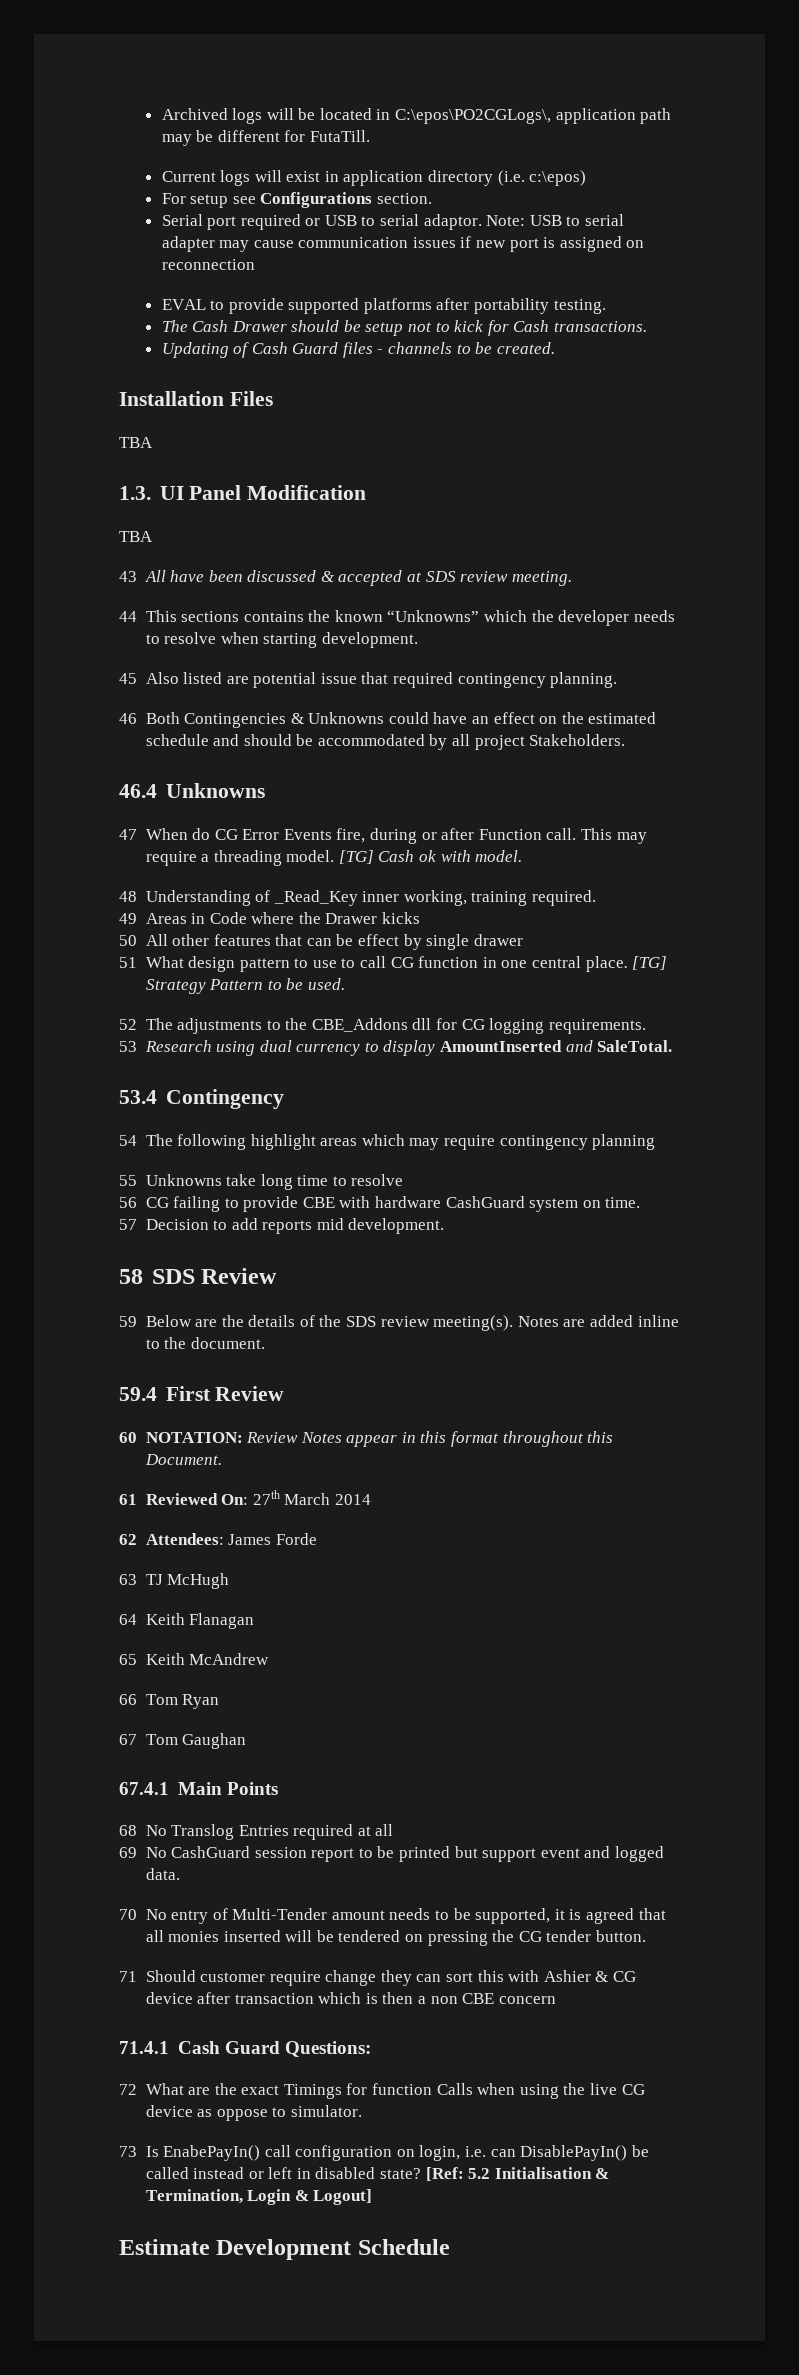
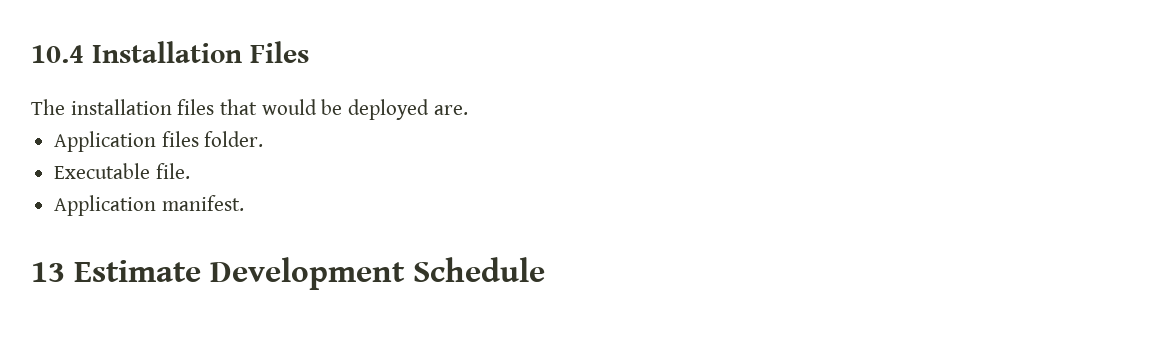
[161,108,672,124] [161,130,370,146] [161,170,587,186] [161,192,432,208] [161,214,625,230] [161,236,645,252] [161,259,255,270] [161,298,606,314] [161,320,648,336] [161,342,555,358] [119,391,273,406] [119,437,153,448] [119,485,367,500] [119,531,153,542] [119,570,572,586] [119,610,675,626] [145,632,418,648] [119,672,618,688] [119,712,657,728] [145,734,626,750] [119,783,265,798] [119,828,647,844] [145,850,523,866] [119,890,597,906] [119,912,421,924] [119,934,523,950] [119,956,668,972] [145,978,345,994] [119,1018,646,1034] [119,1040,673,1056] [119,1089,284,1109] [119,1134,656,1150] [119,1174,404,1190] [119,1196,641,1212] [119,1218,445,1234] [119,1268,277,1284] [119,1315,679,1331] [145,1337,265,1349] [119,1386,285,1401] [119,1431,614,1447] [144,1454,222,1465] [119,1490,371,1505] [119,1533,317,1545] [119,1573,230,1589] [119,1613,255,1629] [119,1653,270,1665] [119,1694,220,1709] [119,1733,247,1749] [119,1782,278,1795] [119,1824,394,1840] [119,1846,664,1862] [145,1868,180,1880] [119,1908,666,1924] [145,1930,646,1946] [119,1970,636,1986] [145,1992,556,2004] [119,2041,371,2057] [119,2083,645,2099] [145,2105,362,2121] [119,2145,649,2161] [145,2167,610,2181] [145,2189,373,2205] Archived logs will be located in C:\epos\PO2CGLogs\, application path may be different for FutaTill. // Current logs will exist in application directory (i.e. c:\epos) // For setup see Configurations section. // Serial port required or USB to serial adaptor. Note: USB to serial adapter may cause communication issues if new port is assigned on reconnection // EVAL to provide supported platforms after portability testing. // The Cash Drawer should be setup not to kick for Cash transactions. // Updating of Cash Guard files - channels to be created. // Installation Files // TBA // 1.3. UI Panel Modification // TBA // 43 All have been discussed & accepted at SDS review meeting. // 44 This sections contains the known “Unknowns” which the developer needs to resolve when starting development. // 45 Also listed are potential issue that required contingency planning. // 46 Both Contingencies & Unknowns could have an effect on the estimated schedule and should be accommodated by all project Stakeholders. // 46.4 Unknowns // 47 When do CG Error Events fire, during or after Function call. This may require a threading model. [TG] Cash ok with model. // 48 Understanding of _Read_Key inner working, training required. // 49 Areas in Code where the Drawer kicks // 50 All other features that can be effect by single drawer // 51 What design pattern to use to call CG function in one central place. [TG] Strategy Pattern to be used. // 52 The adjustments to the CBE_Addons dll for CG logging requirements. // 53 Research using dual currency to display AmountInserted and SaleTotal. // 53.4 Contingency // 54 The following highlight areas which may require contingency planning // 55 Unknowns take long time to resolve // 56 CG failing to provide CBE with hardware CashGuard system on time. // 57 Decision to add reports mid development. // 58 SDS Review // 59 Below are the details of the SDS review meeting(s). Notes are added inline to the document. // 59.4 First Review // 60 NOTATION: Review Notes appear in this format throughout this Document. // 61 Reviewed On: 27th March 2014 // 62 Attendees: James Forde // 63 TJ McHugh // 64 Keith Flanagan // 65 Keith McAndrew // 66 Tom Ryan // 67 Tom Gaughan // 67.4.1 Main Points // 68 No Translog Entries required at all // 69 No CashGuard session report to be printed but support event and logged data. // 70 No entry of Multi-Tender amount needs to be supported, it is agreed that all monies inserted will be tendered on pressing the CG tender button. // 71 Should customer require change they can sort this with Ashier & CG device after transaction which is then a non CBE concern // 71.4.1 Cash Guard Questions: // 72 What are the exact Timings for function Calls when using the live CG device as oppose to simulator. // 73 Is EnabePayIn() call configuration on login, i.e. can DisablePayIn() be called instead or left in disabled state? [Ref: 5.2 Initialisation & Termination, Login & Logout] // -> [31,41,309,63] [31,99,468,120] [54,131,264,152] [54,163,190,179] [54,195,244,216] [31,262,65,282] 10.4 Installation Files // The installation files that would be deployed are. // Application files folder. // Executable file. // Application manifest. // 13

